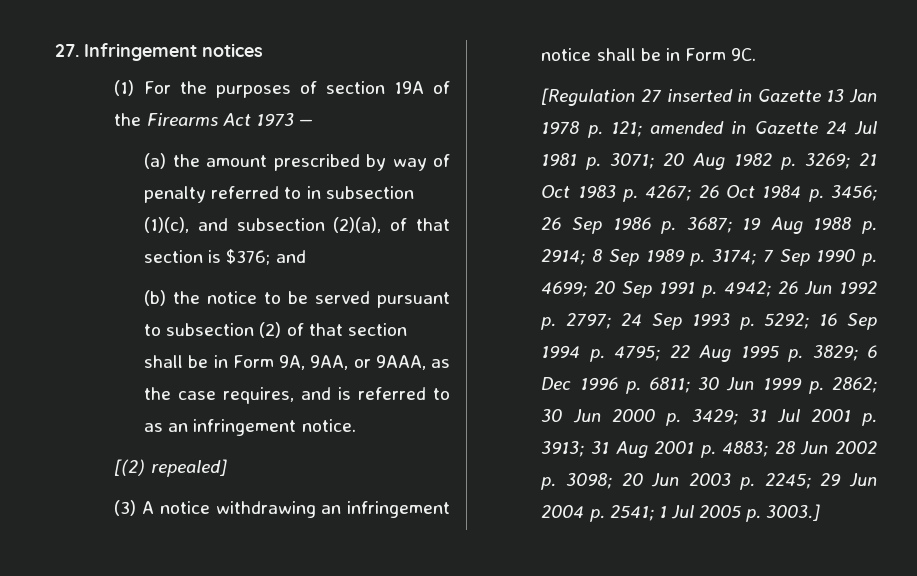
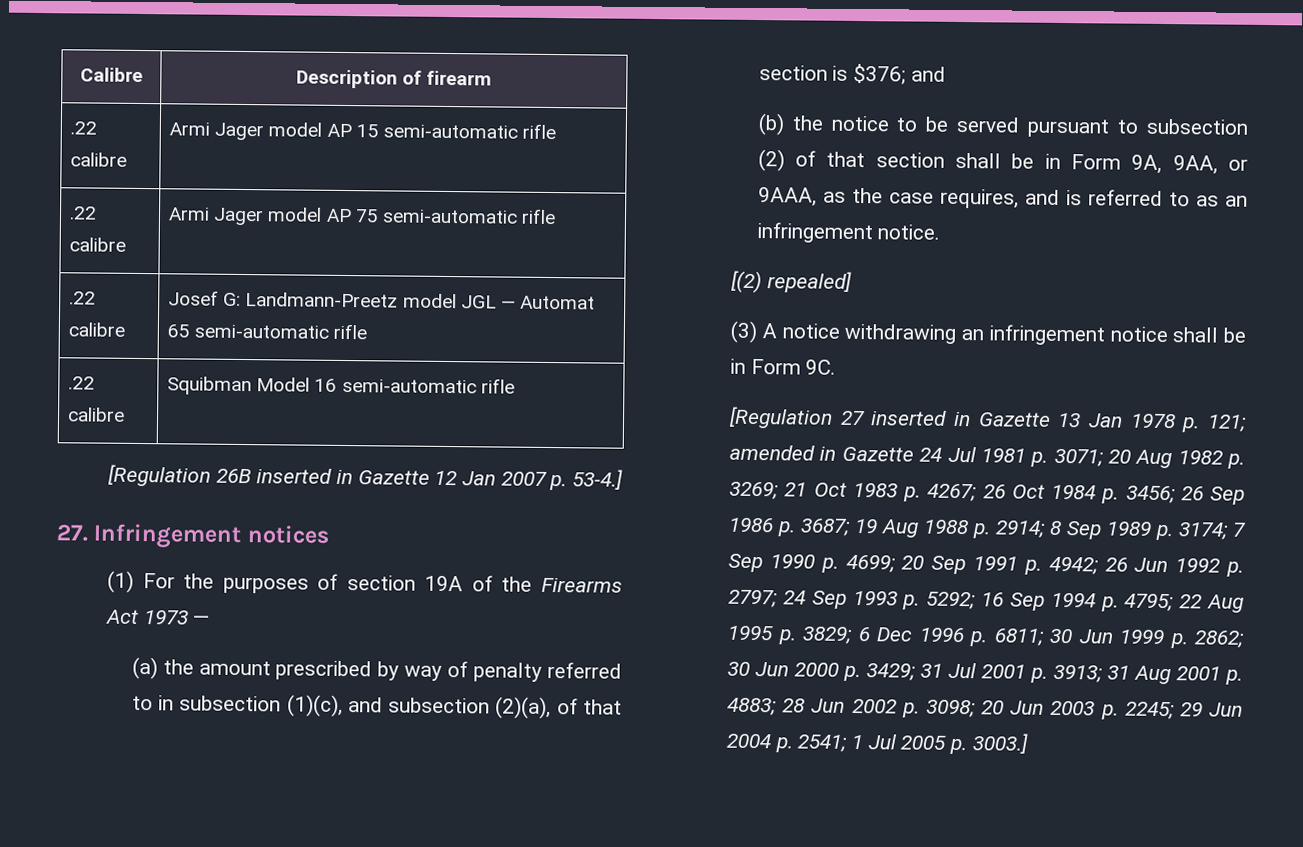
(55, 50) none -> [80,67,143,83] [295,69,493,89] [70,121,98,135] [70,152,128,167] [169,122,557,141] [69,206,98,220] [69,237,127,252] [168,207,557,226] [69,291,97,305] [68,322,126,337] [168,290,596,310] [167,323,368,340] [68,376,96,390] [67,407,126,422] [167,376,515,396] [107,464,624,491] Calibre | Description of firearm // .22 calibre | Armi Jager model AP 15 semi-automatic rifle // .22 calibre | Armi Jager model AP 75 semi-automatic rifle // .22 calibre | Josef G: Landmann-Preetz model JGL — Automat 65 semi-automatic rifle // .22 calibre | Squibman Model 16 semi-automatic rifle // [Regulation 26B inserted in Gazette 12 Jan 2007 p. 53-4.] //

